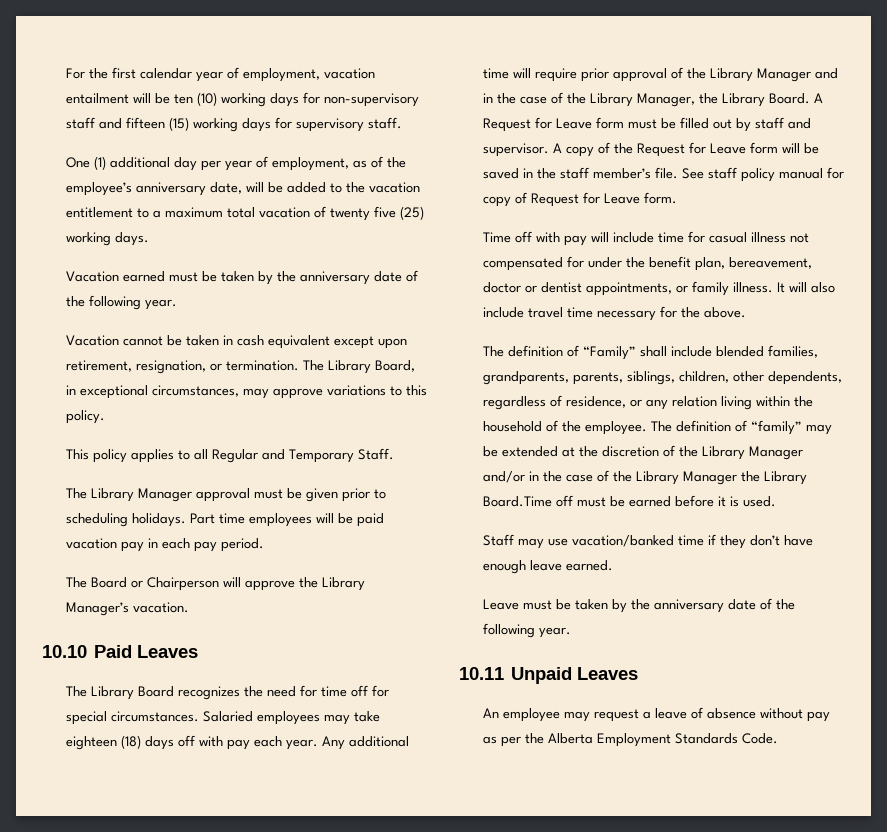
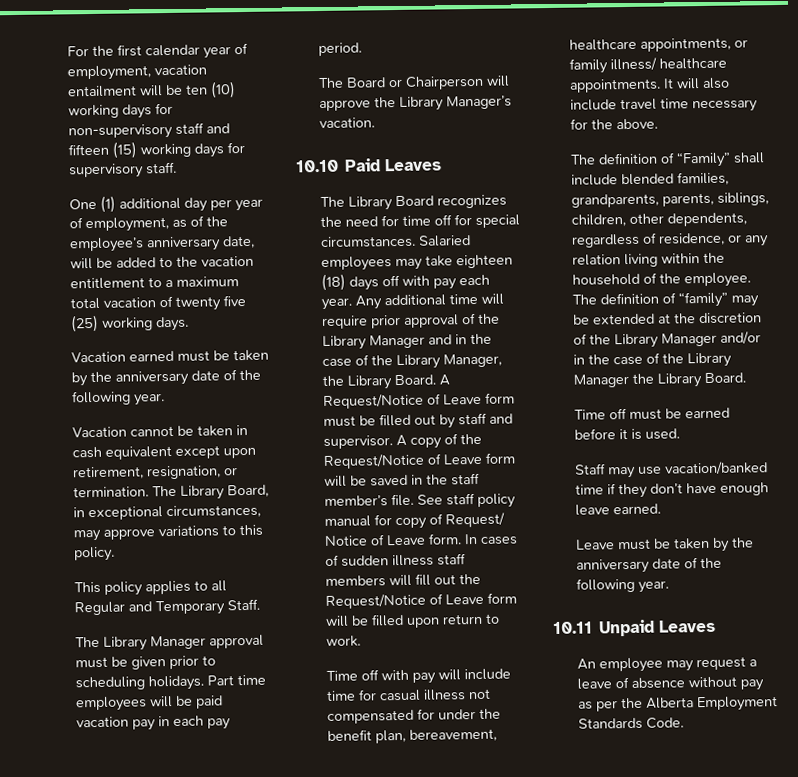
[483,117,553,132] Request for -> [323,393,442,409] Request/Notice of
[637,142,707,157] Request for -> [323,453,442,469] Request/Notice of
[531,192,601,207] Request for -> [445,512,506,528] [324,534,386,546] Request/ Notice of
(678, 198) none -> [464,533,519,545] [325,553,467,567] [325,573,482,587] [325,592,518,609] [325,613,501,628] [326,635,362,647] In cases of sudden illness staff members will fill out the Request/Notice of Leave form will be filled upon return to work.
[483,281,774,296] doctor or dentist appointments, or family illness. -> [569,37,749,52] [569,57,728,74] [569,78,662,93] healthcare appointments, or family illness/ healthcare appointments.
[483,496,553,507] Board.Time -> [704,372,747,383] [574,409,607,420] Board. // Time

